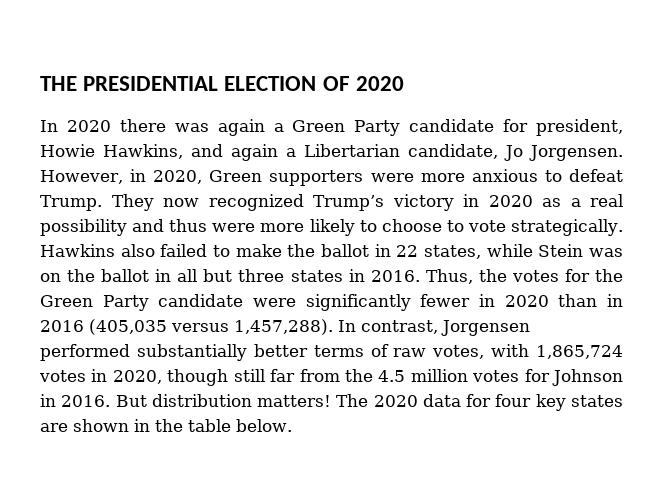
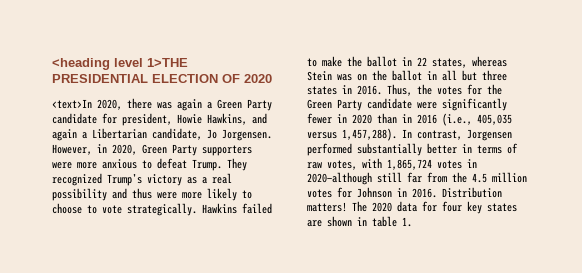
[40,76,77,91] THE -> [52,58,188,70] <heading level 1>THE
[40,120,111,132] In 2020 -> [52,99,122,110] <text>In 2020,
(263, 176) none -> [172,144,197,156] Party
[163,198,199,207] now -> (247, 164) none
[463,194,533,207] in 2020 -> (182, 180) none
[120,244,155,257] also -> (237, 208) none
[486,244,533,257] while -> [472,56,507,67] whereas
[89,319,167,335] (405,035 -> [442,113,512,126] (i.e., 405,035
(308, 350) none -> [462,144,472,153] in
[112,369,229,386] 2020, though -> [307,172,372,185] 2020—although
[115,394,252,407] But distribution -> [442,187,502,198] Distribution
[155,419,292,432] the table below. -> [372,216,412,227] table 1.

